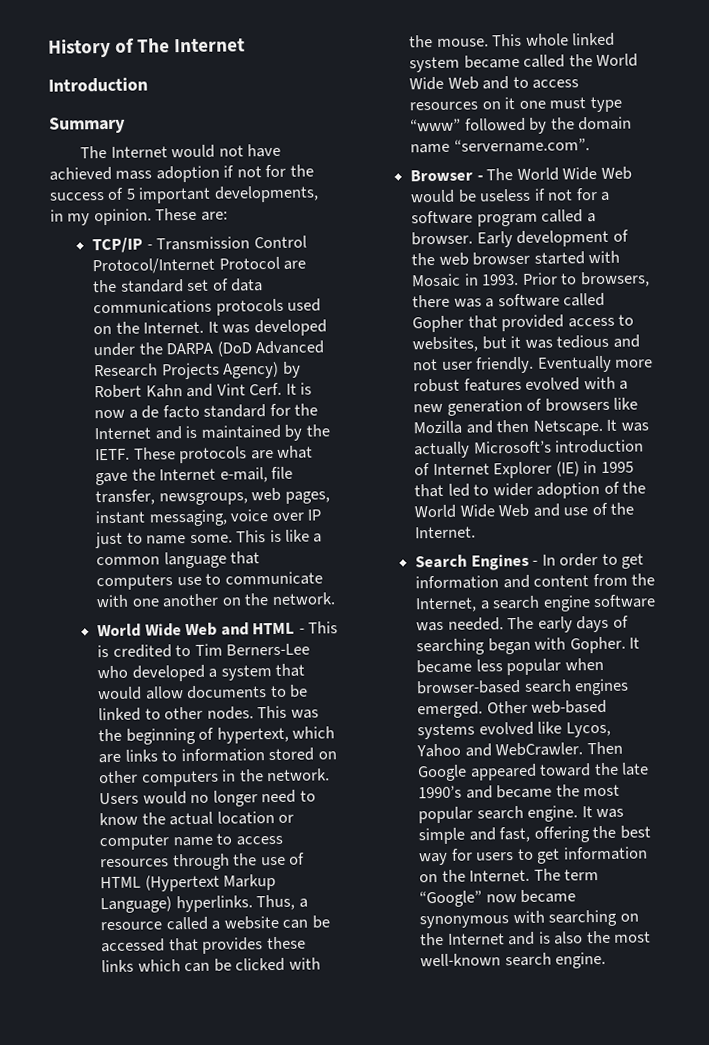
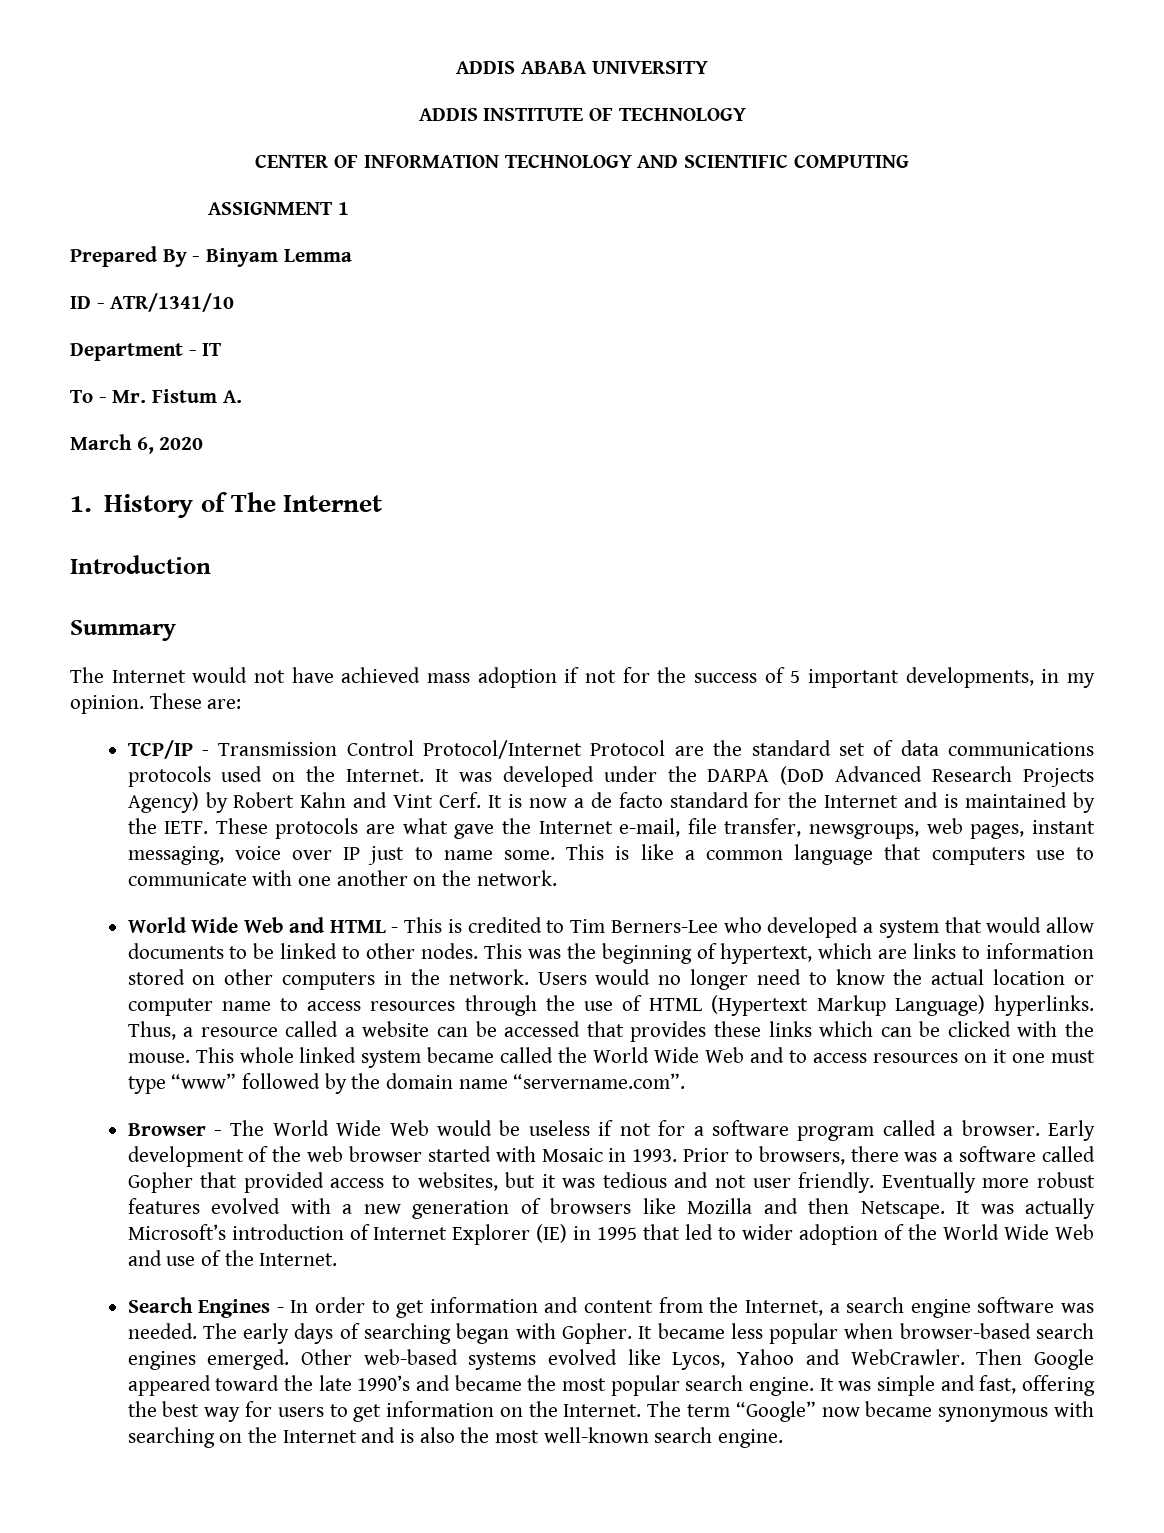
(48, 48) none -> [456,61,708,74] [418,108,746,121] [255,155,909,168] [207,202,349,215] [70,246,352,267] [70,293,235,312] [70,343,223,361] [70,389,242,403] [70,434,204,454] [70,496,92,512] ADDIS ABABA UNIVERSITY // ADDIS INSTITUTE OF TECHNOLOGY // CENTER OF INFORMATION TECHNOLOGY AND SCIENTIFIC COMPUTING // ASSIGNMENT 1 // Prepared By - Binyam Lemma // ID - ATR/1341/10 // Department - IT // To - Mr. Fistum A. // March 6, 2020 // 1.

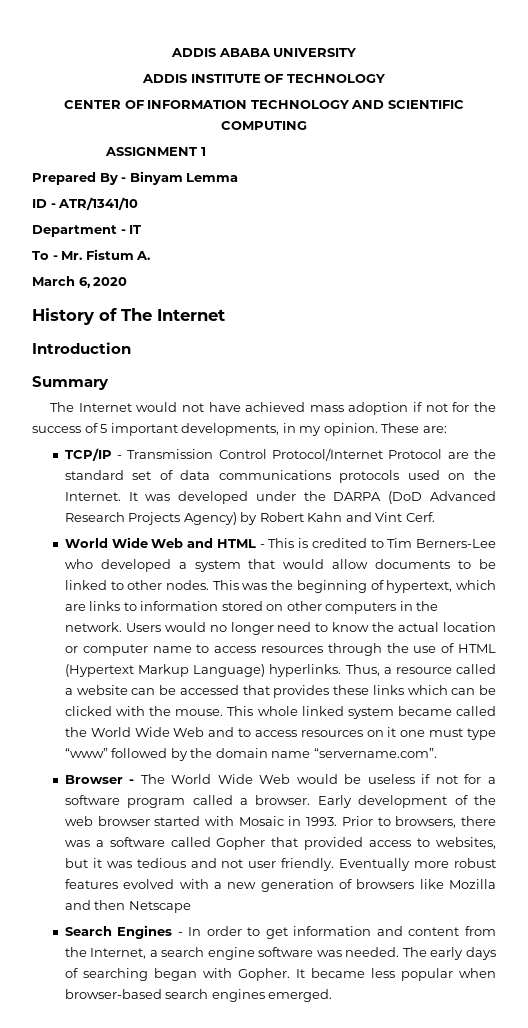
[70,496,92,512] 1. -> (128, 281) none
[488,792,1096,813] [127,818,1095,839] [127,844,1095,865] [127,870,557,886] It is now a de facto standard for the Internet and is maintained by the IETF. These protocols are what gave the Internet e-mail, file transfer, newsgroups, web pages, instant messaging, voice over IP just to name some. This is like a common language that computers use to communicate with one another on the network. -> (435, 517) none
[860,1198,1095,1219] [127,1224,1095,1245] [127,1250,338,1266] Netscape. It was actually Microsoft’s introduction of Internet Explorer (IE) in 1995 that led to wider adoption of the World Wide Web and use of the Internet. -> [128,901,191,913] Netscape
[300,1349,1095,1370] [127,1375,1095,1396] [127,1401,1094,1422] [127,1427,783,1448] Other web-based systems evolved like Lycos, Yahoo and WebCrawler. Then Google appeared toward the late 1990’s and became the most popular search engine. It was simple and fast, offering the best way for users to get information on the Internet. The term “Google” now became synonymous with searching on the Internet and is also the most well-known search engine. -> (333, 995) none

